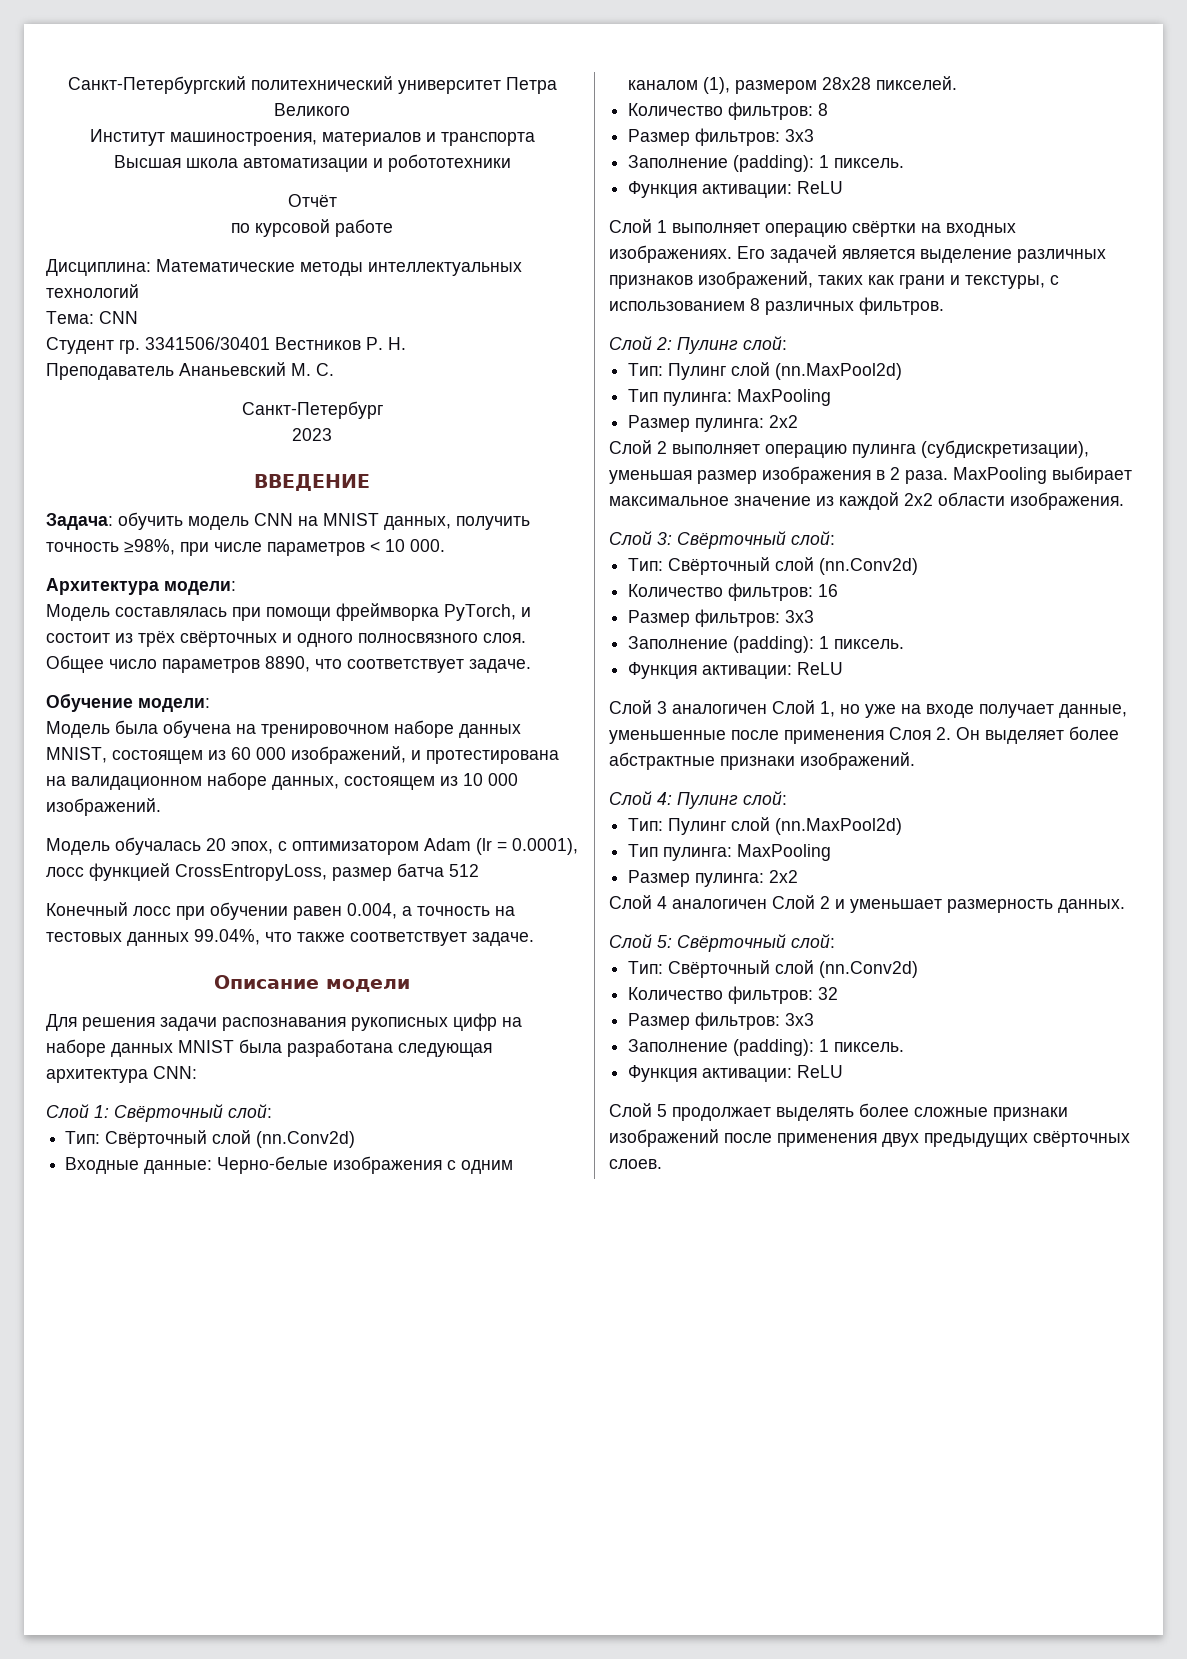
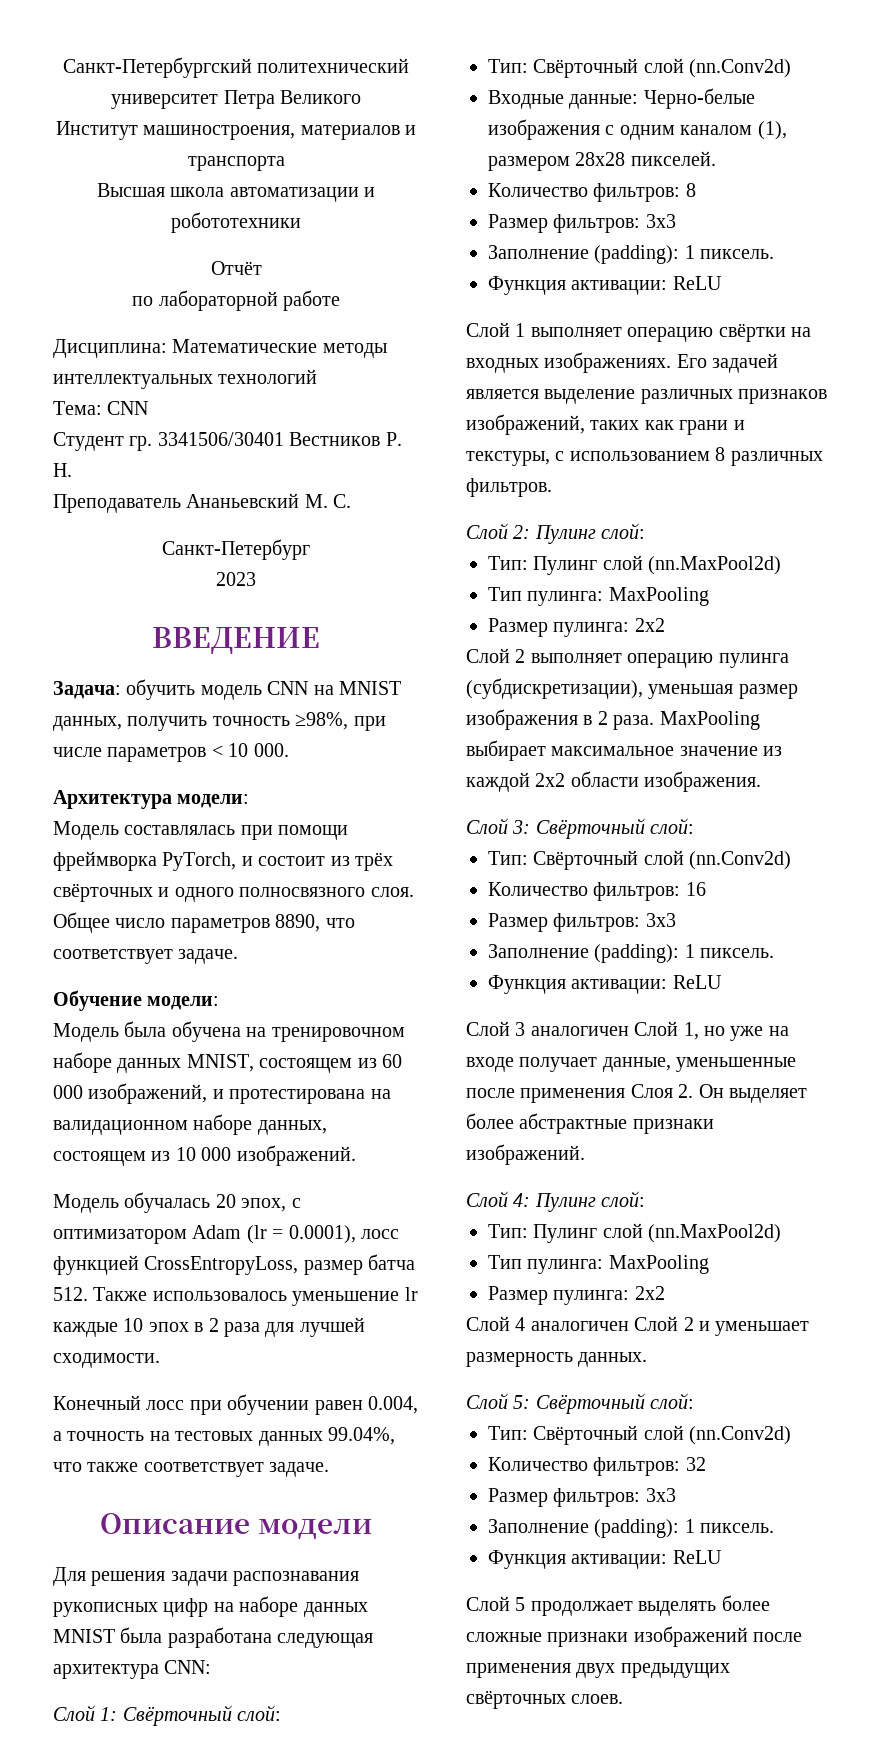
[255,219,330,237] курсовой -> [158,290,278,311] лабораторной
[449,864,479,877] 512 -> [53,1287,418,1306] [53,1317,365,1337] [53,1353,160,1368] 512. Также использовалось уменьшение lr каждые 10 эпох в 2 раза для лучшей сходимости.

